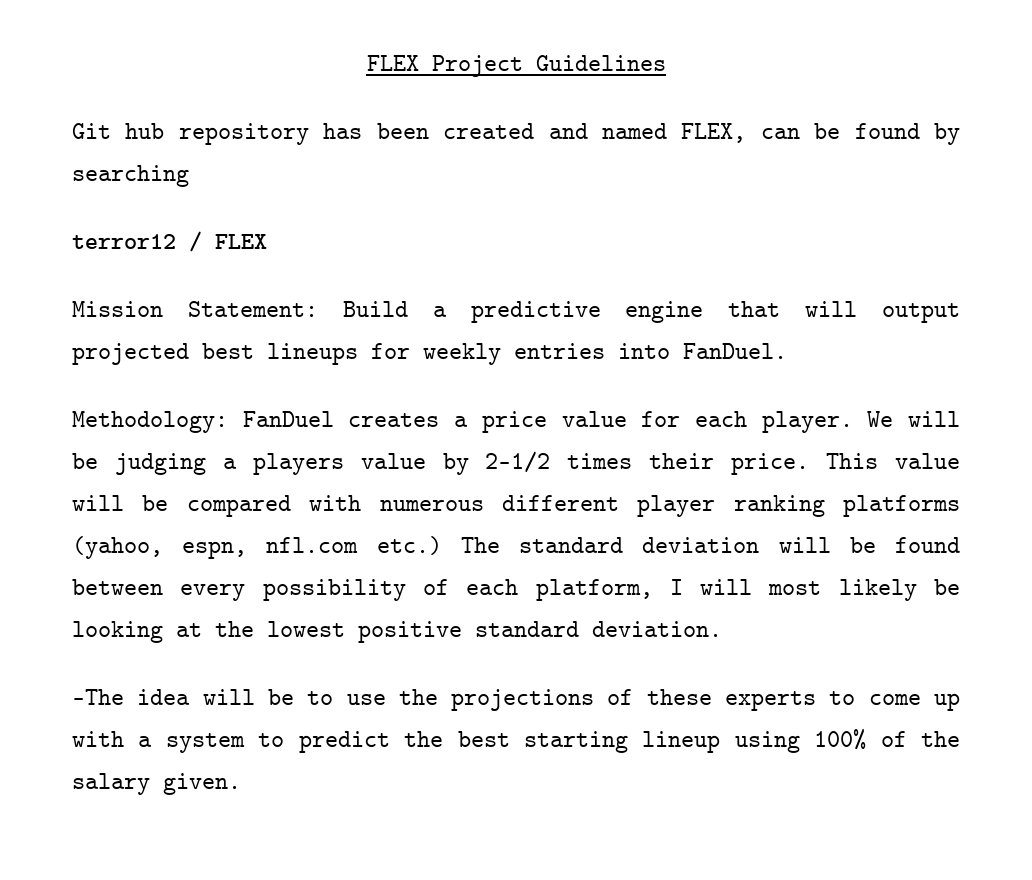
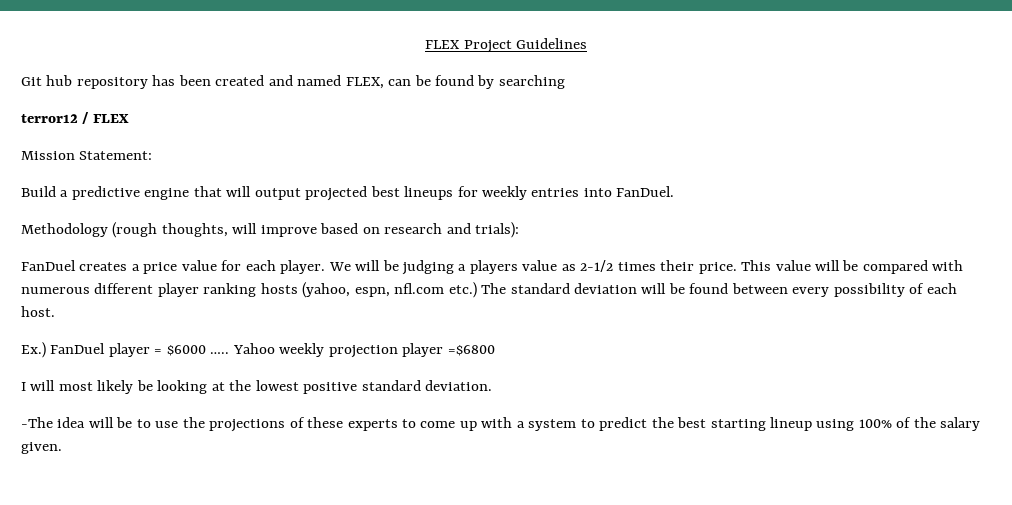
(318, 309) none -> (153, 155) //
[72,411,228,433] Methodology: -> [21,222,520,238] Methodology (rough thoughts, will improve based on research and trials): //
[442,453,469,475] by -> [561,264,576,271] as
[843,495,960,517] platforms -> [260,283,298,294] hosts
[535,579,653,601] platform, -> [21,306,55,317] [21,342,495,358] host. // Ex.) FanDuel player = $6000 ….. Yahoo weekly projection player =$6800 //

